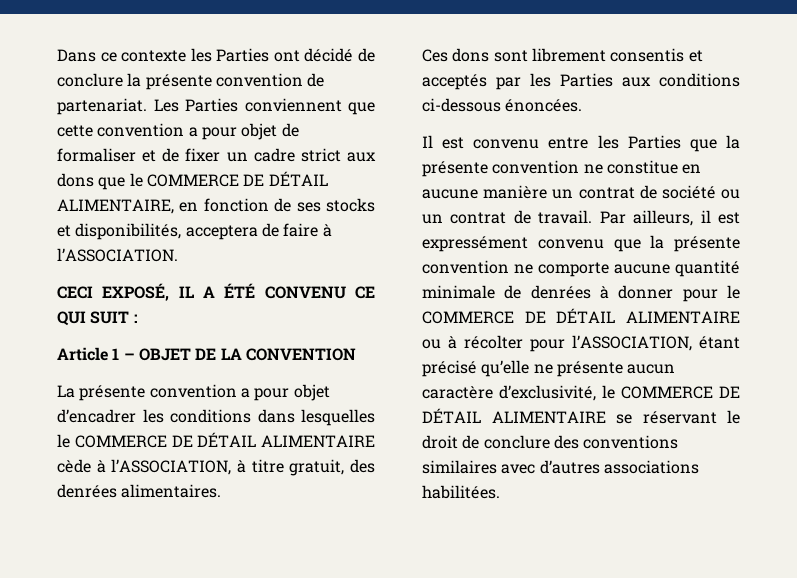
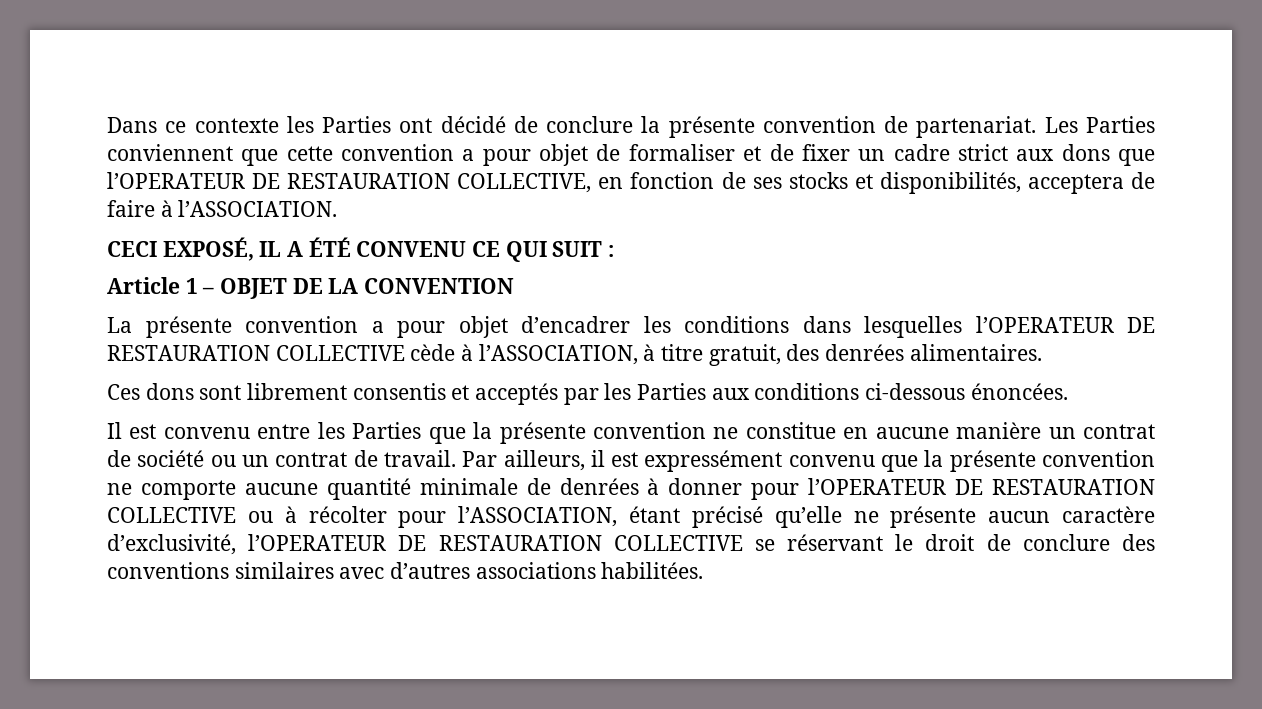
[129,171,328,187] [57,199,174,214] le COMMERCE DE DÉTAIL ALIMENTAIRE, -> [107,172,592,193] l’OPERATEUR DE RESTAURATION COLLECTIVE,
[57,432,375,448] le COMMERCE DE DÉTAIL ALIMENTAIRE -> [975,316,1155,333] [107,345,405,361] l’OPERATEUR DE RESTAURATION COLLECTIVE
[727,285,740,299] [422,308,740,324] le COMMERCE DE DÉTAIL ALIMENTAIRE -> [808,478,1155,495] [107,507,236,523] l’OPERATEUR DE RESTAURATION COLLECTIVE
[602,385,740,399] [422,408,606,423] le COMMERCE DE DÉTAIL ALIMENTAIRE -> [248,534,743,551] l’OPERATEUR DE RESTAURATION COLLECTIVE

